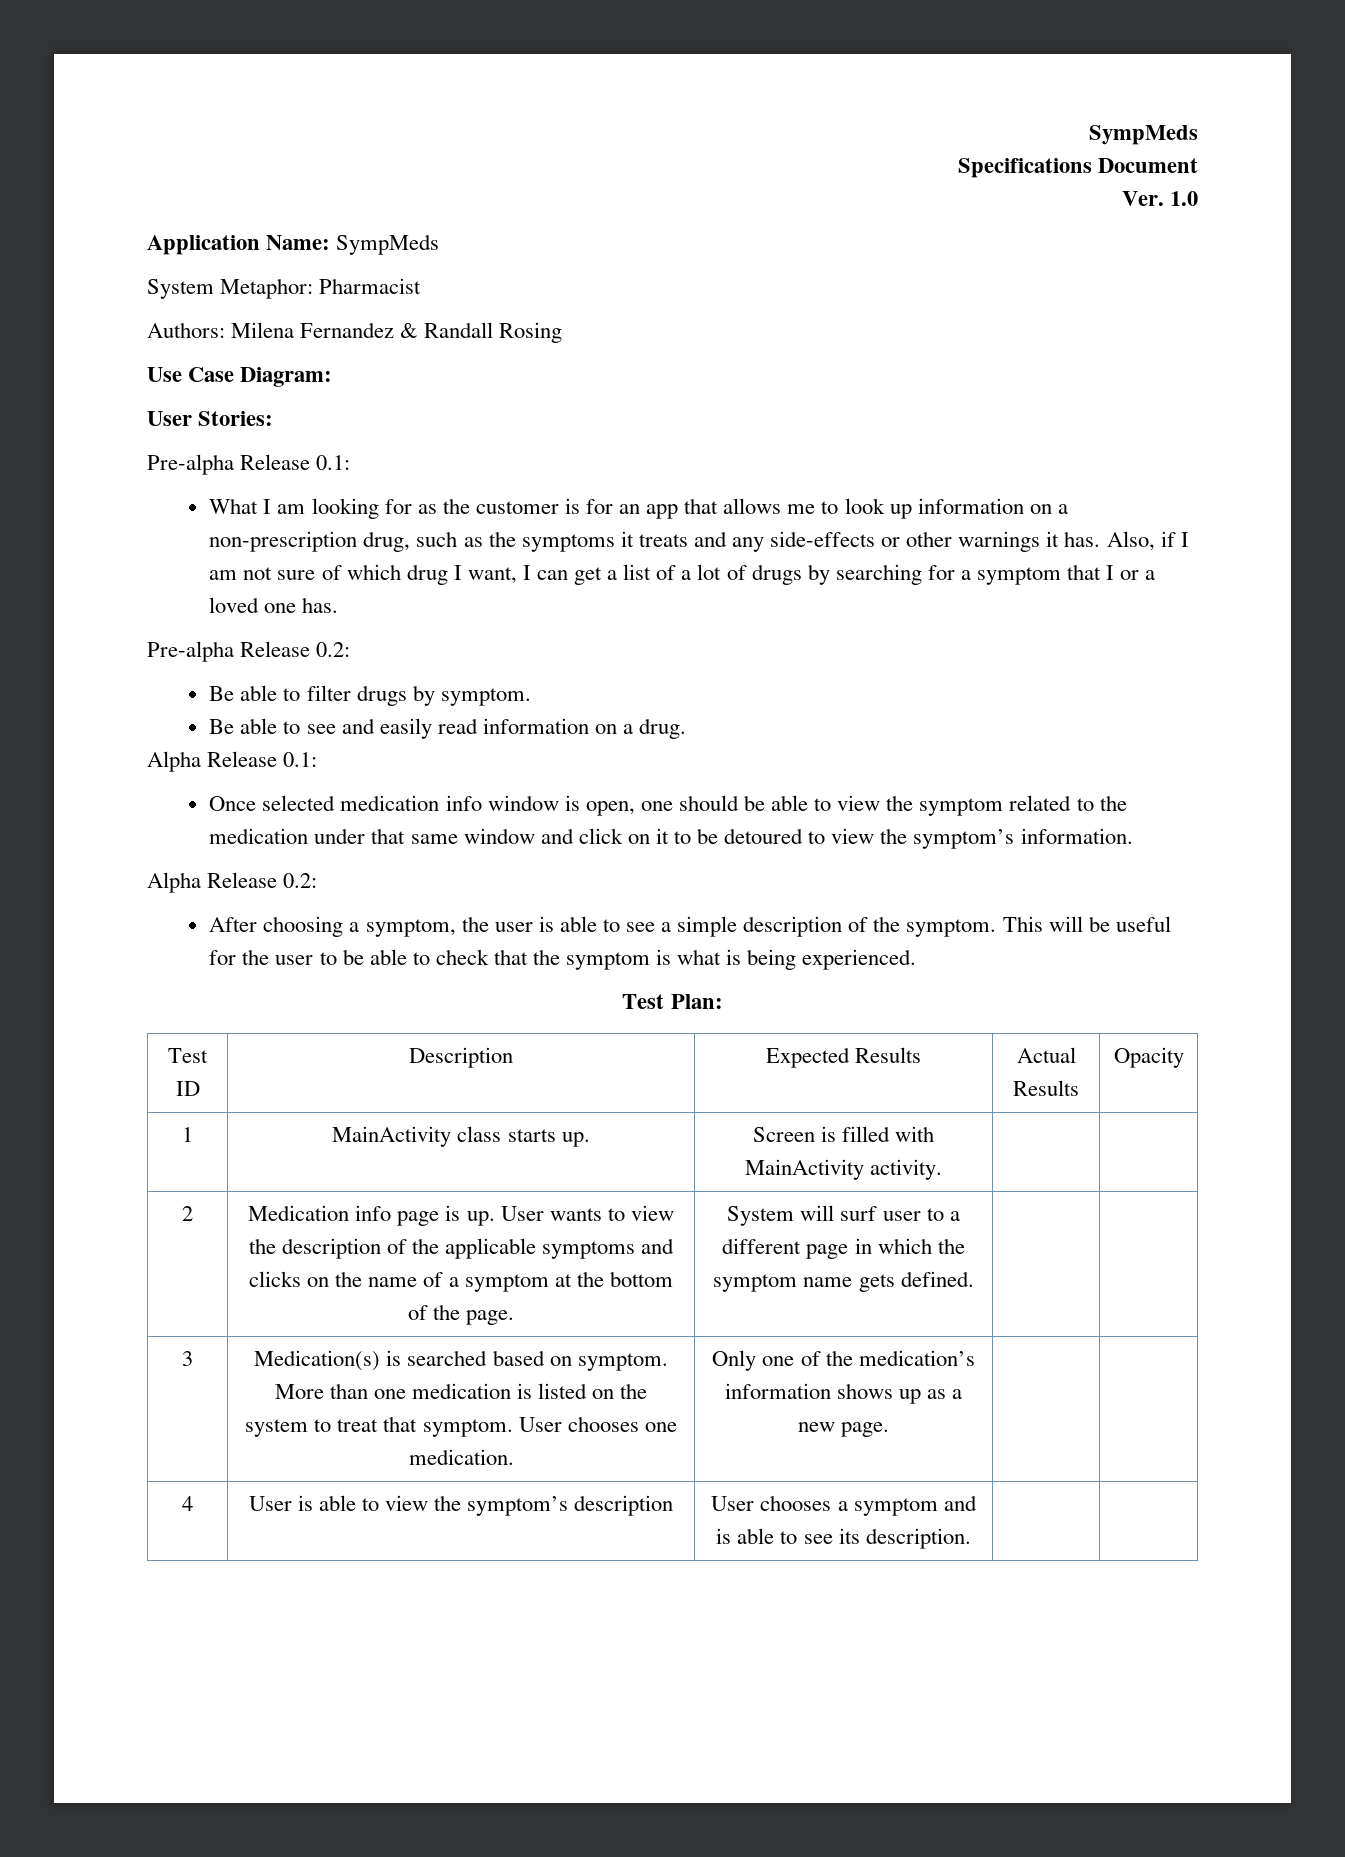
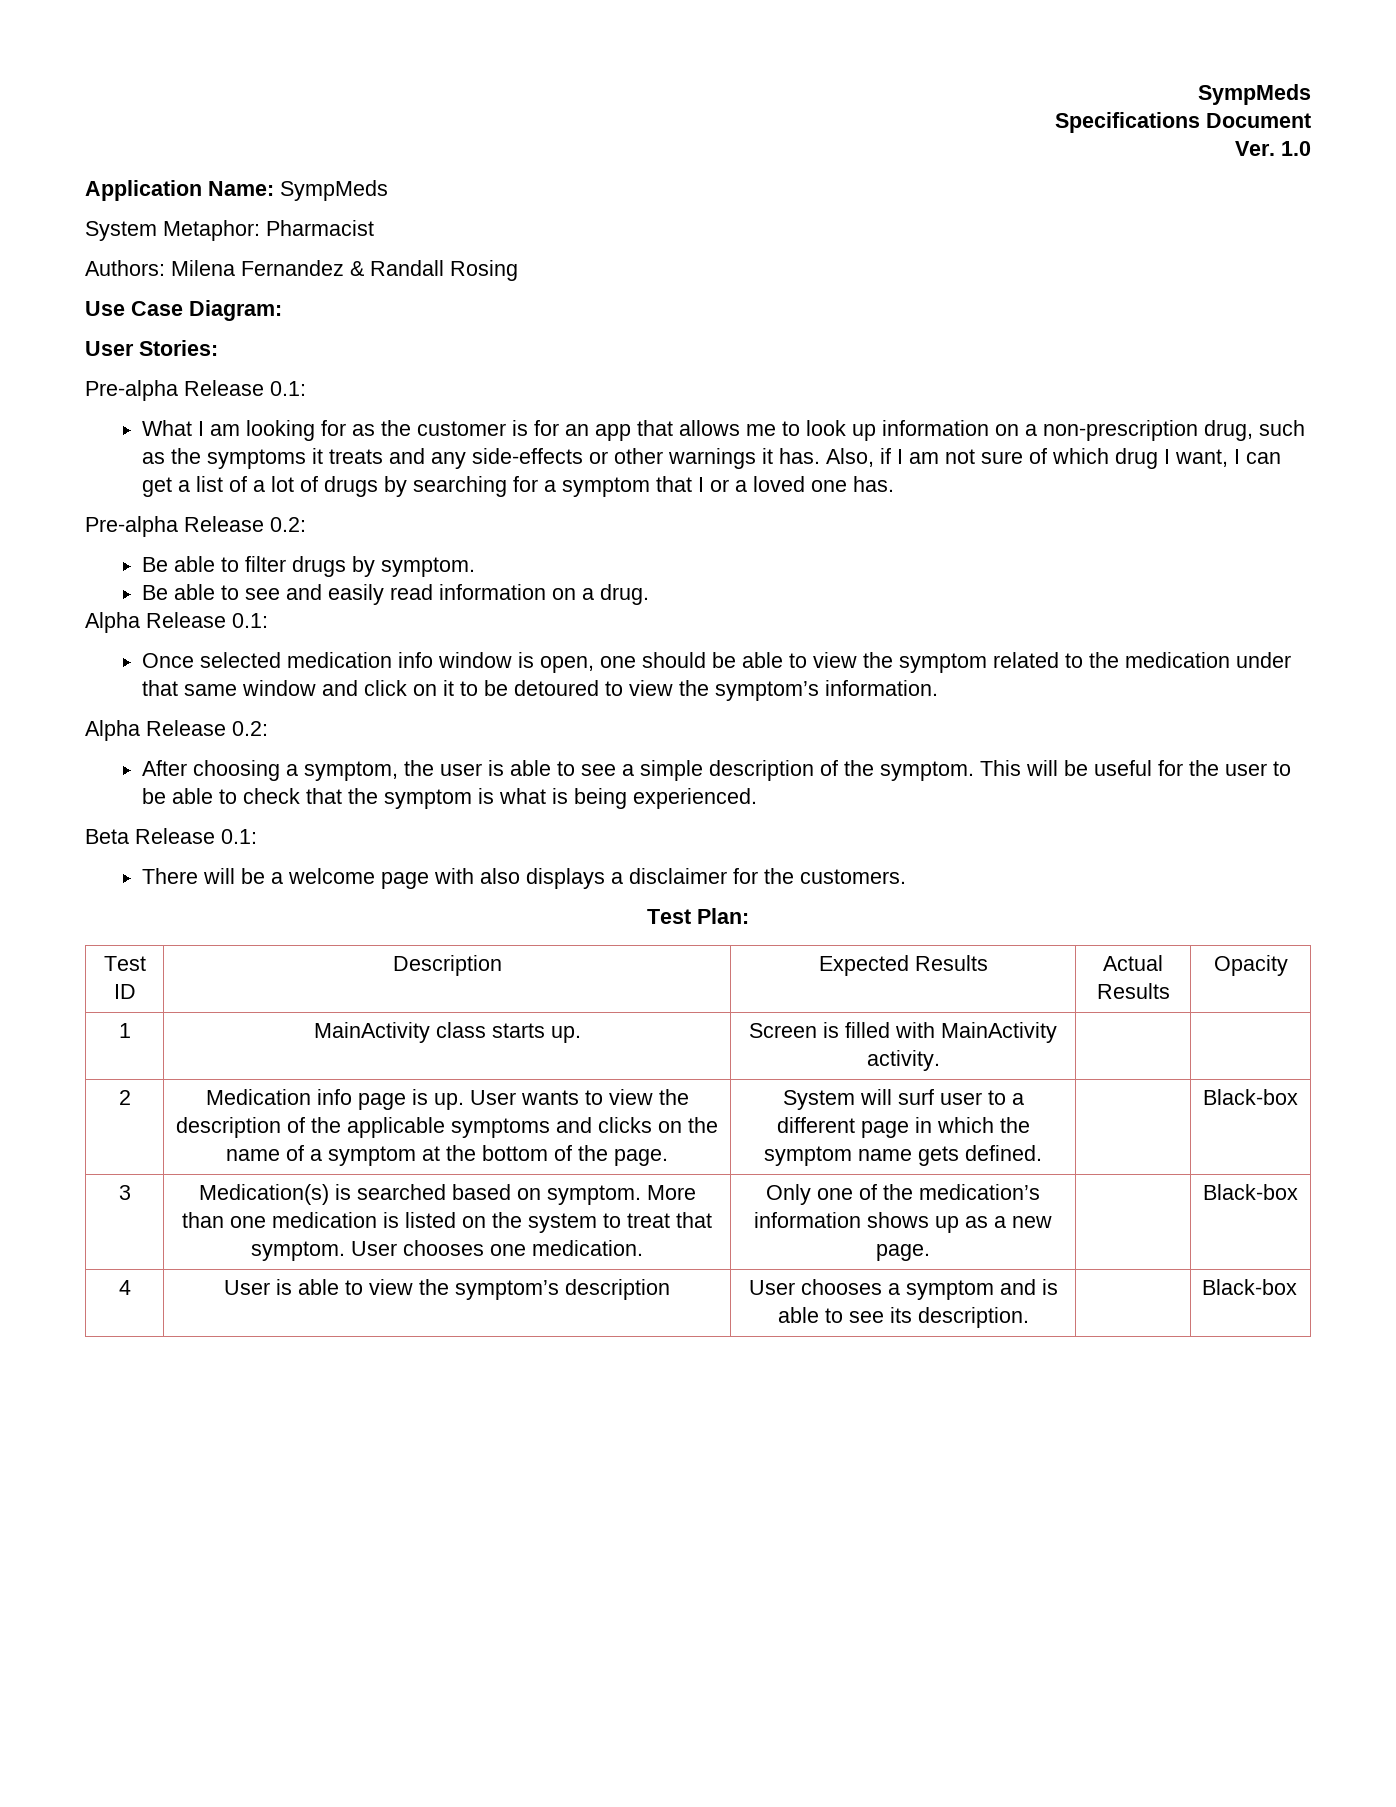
(917, 959) none -> [85,828,257,844] [141,868,906,889] // Beta Release 0.1: // There will be a welcome page with also displays a disclaimer for the customers.
(974, 1279) none -> [1202,1089,1298,1105] Black-box
(890, 1429) none -> [1202,1184,1298,1200] Black-box
(971, 1538) none -> [1201,1279,1297,1295] Black-box

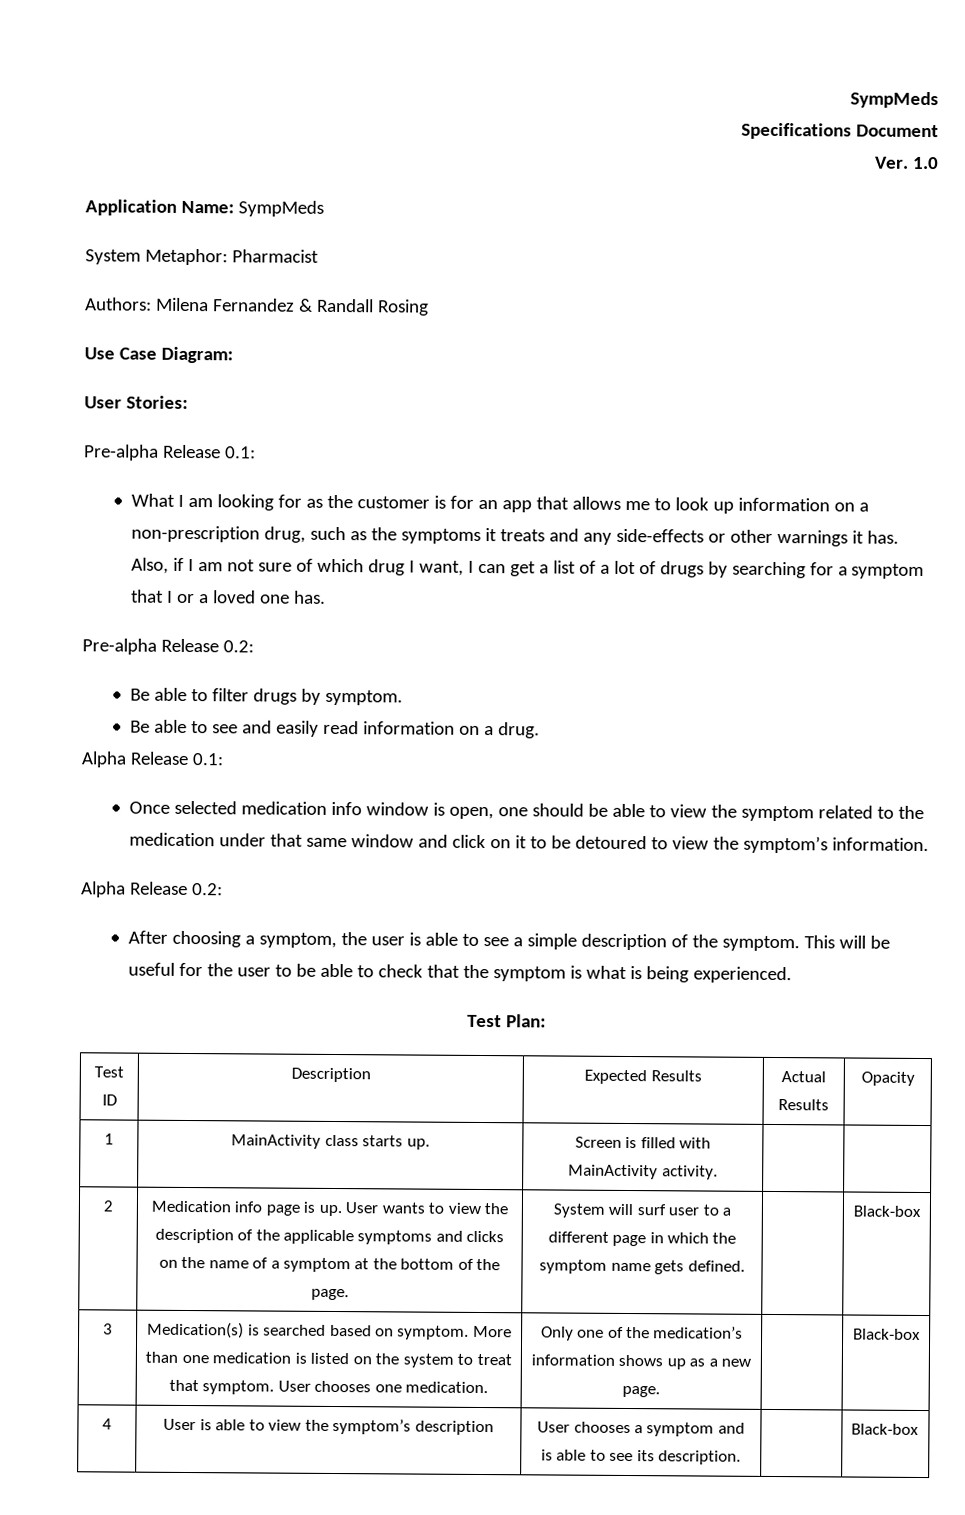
[85,828,257,844] [141,868,906,889] // Beta Release 0.1: // There will be a welcome page with also displays a disclaimer for the customers. -> (792, 975) none

